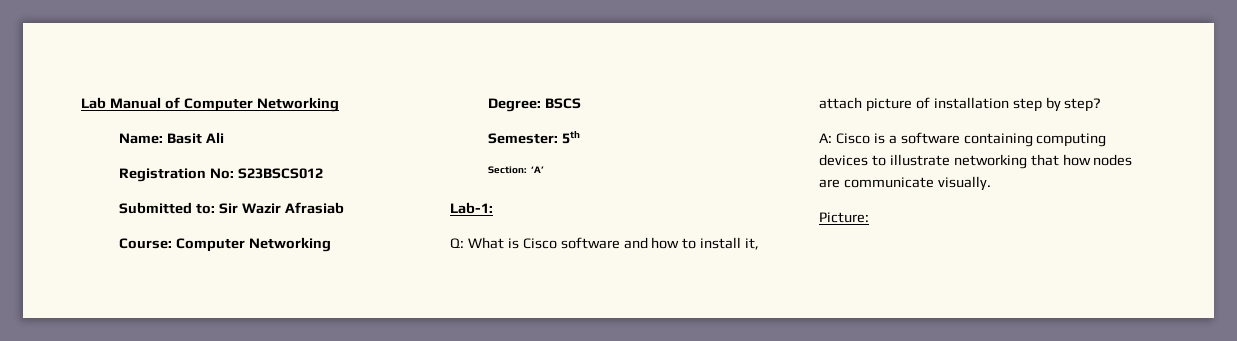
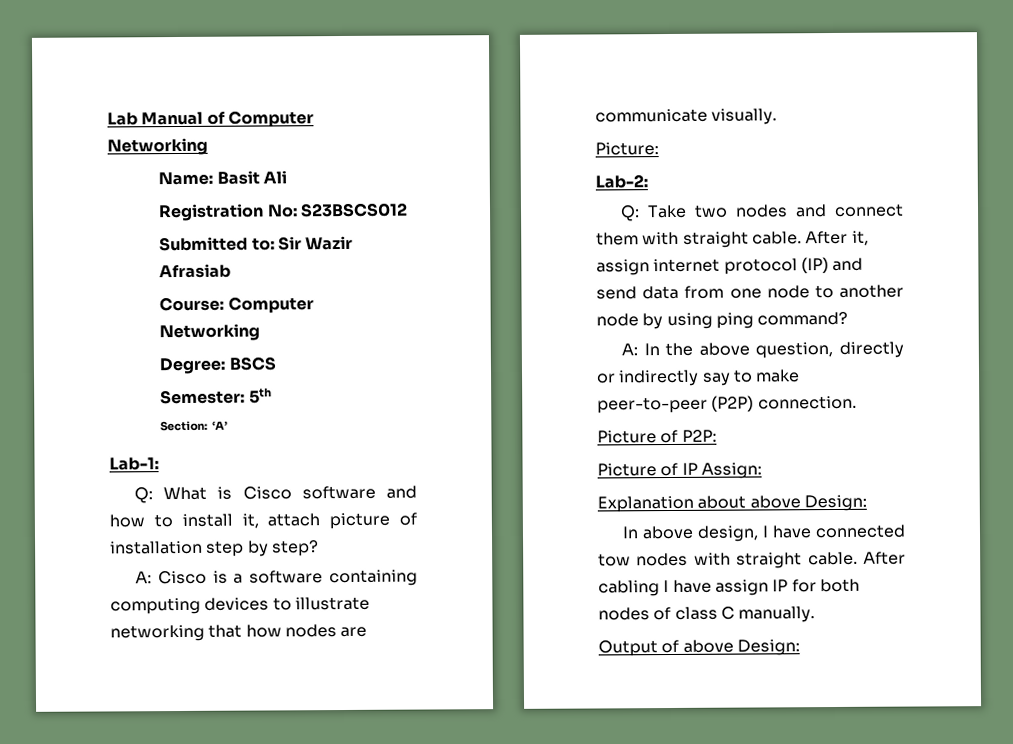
(869, 217) none -> [595,174,648,189] [619,203,904,222] [596,230,869,248] [596,257,864,276] [596,284,904,300] [596,311,849,330] [620,341,904,359] [597,369,801,387] [597,395,857,414] [597,429,717,444] [597,462,762,479] [597,494,867,513] [621,524,907,542] [598,551,906,569] [598,578,860,597] [598,606,816,623] [598,639,800,657] // Lab-2: // Q: Take two nodes and connect them with straight cable. After it, assign internet protocol (IP) and send data from one node to another node by using ping command? // A: In the above question, directly or indirectly say to make peer-to-peer (P2P) connection. // Picture of P2P: // Picture of IP Assign: // Explanation about above Design: // In above design, I have connected tow nodes with straight cable. After cabling I have assign IP for both nodes of class C manually. // Output of above Design:

